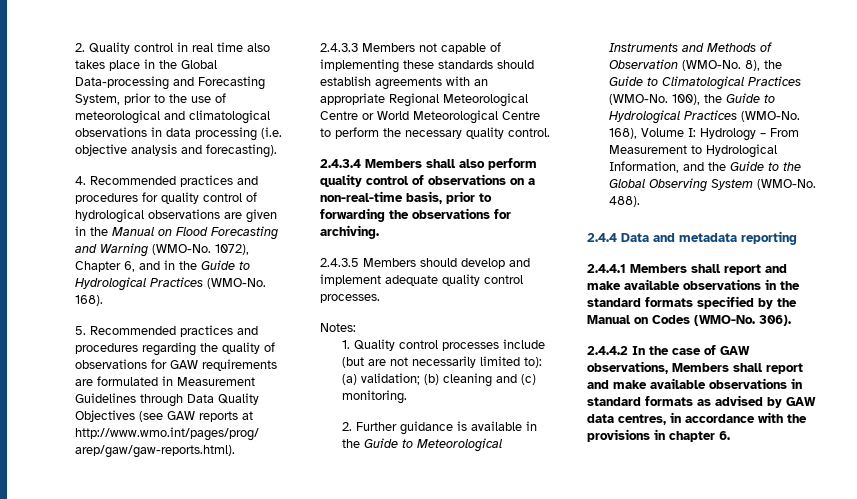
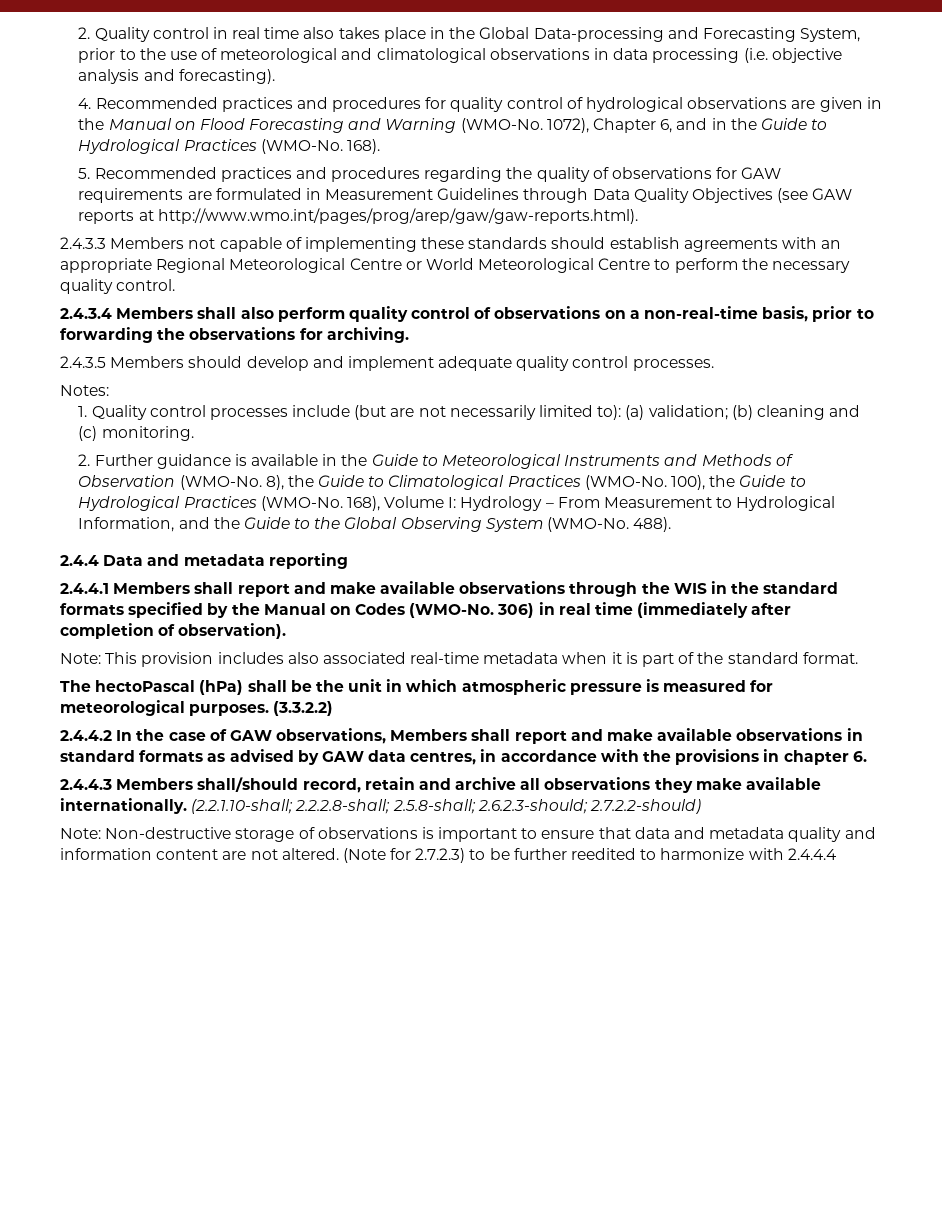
(761, 284) none -> [569,582,707,597] through the WIS
[759,315,791,326] 306). -> [497,602,792,618] [60,623,287,639] [60,652,858,667] [60,679,774,695] [60,700,334,716] 306) in real time (immediately after completion of observation). // Note: This provision includes also associated real-time metadata when it is part of the standard format. // The hectoPascal (hPa) shall be the unit in which atmospheric pressure is measured for meteorological purposes. (3.3.2.2)
(730, 435) none -> [60,777,822,793] [60,798,701,814] [60,827,876,842] [60,848,837,863] // 2.4.4.3 Members shall/should record, retain and archive all observations they make available internationally. (2.2.1.10-shall; 2.2.2.8-shall; 2.5.8-shall; 2.6.2.3-should; 2.7.2.2-should) // Note: Non-destructive storage of observations is important to ensure that data and metadata quality and information content are not altered. (Note for 2.7.2.3) to be further reedited to harmonize with 2.4.4.4

